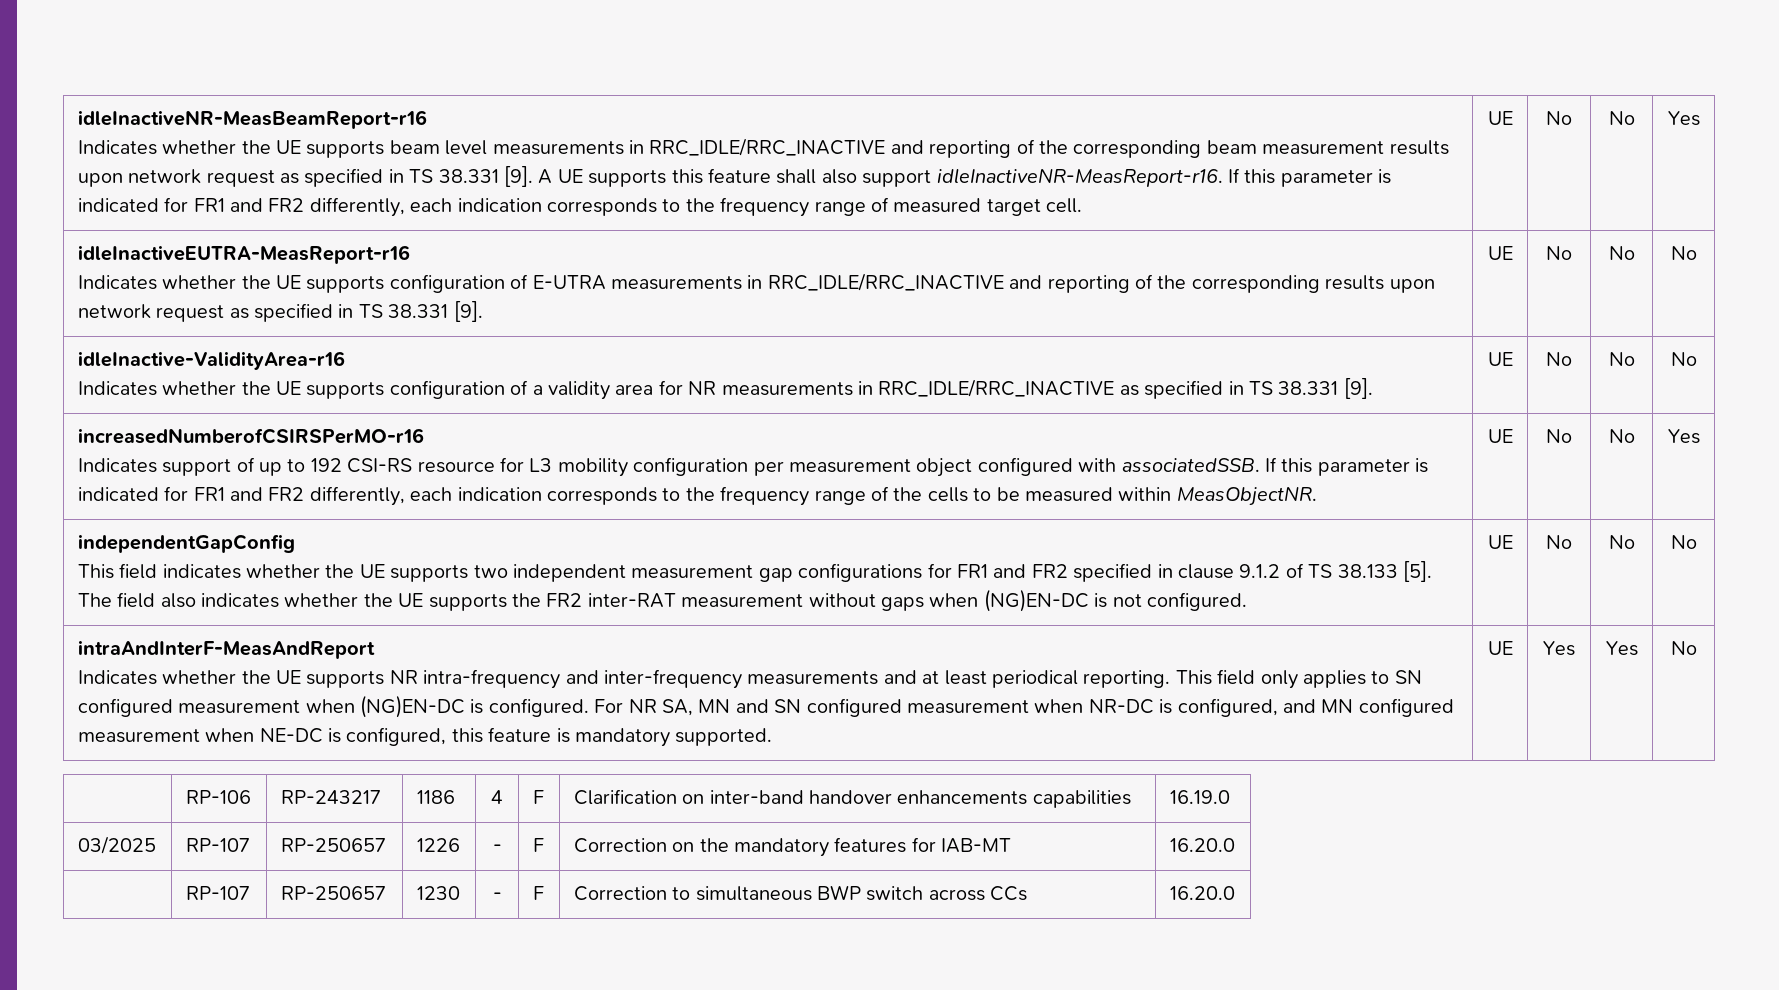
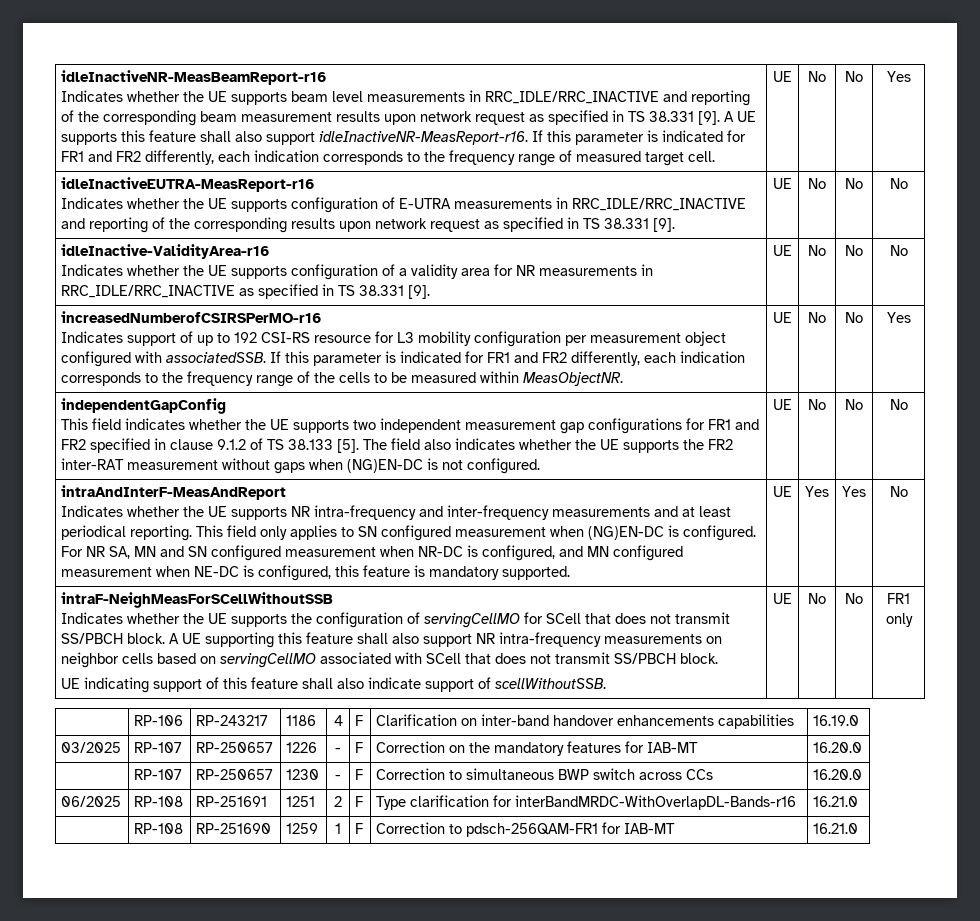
(1697, 648) none -> [61,592,334,608] [61,612,731,628] [61,632,723,648] [61,652,719,668] [61,677,607,693] [773,593,792,604] [808,593,826,604] [845,593,863,604] [887,593,910,604] [885,613,913,627] // intraF-NeighMeasForSCellWithoutSSB // Indicates whether the UE supports the configuration of servingCellMO for SCell that does not transmit SS/PBCH block. A UE supporting this feature shall also support NR intra-frequency measurements on neighbor cells based on servingCellMO associated with SCell that does not transmit SS/PBCH block. // UE indicating support of this feature shall also indicate support of scellWithoutSSB. | UE | No | No | FR1 only
(1235, 893) none -> [61,796,122,807] [134,796,184,807] [196,796,268,807] [286,796,316,807] [334,796,342,807] [355,796,364,807] [376,795,797,810] [813,796,859,807] [134,823,184,834] [196,823,272,834] [286,823,319,834] [335,823,341,834] [355,823,364,834] [376,822,676,837] [813,823,859,834] // 06/2025 | RP-108 | RP-251691 | 1251 | 2 | F | Type clarification for interBandMRDC-WithOverlapDL-Bands-r16 | 16.21.0 // | RP-108 | RP-251690 | 1259 | 1 | F | Correction to pdsch-256QAM-FR1 for IAB-MT | 16.21.0

